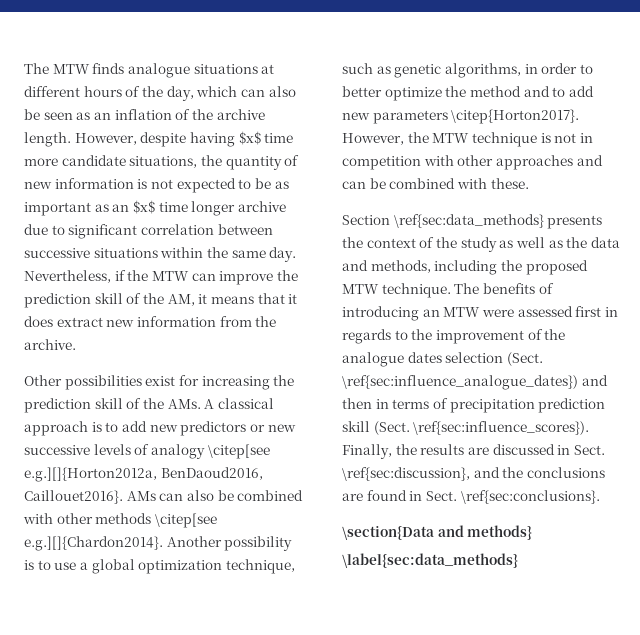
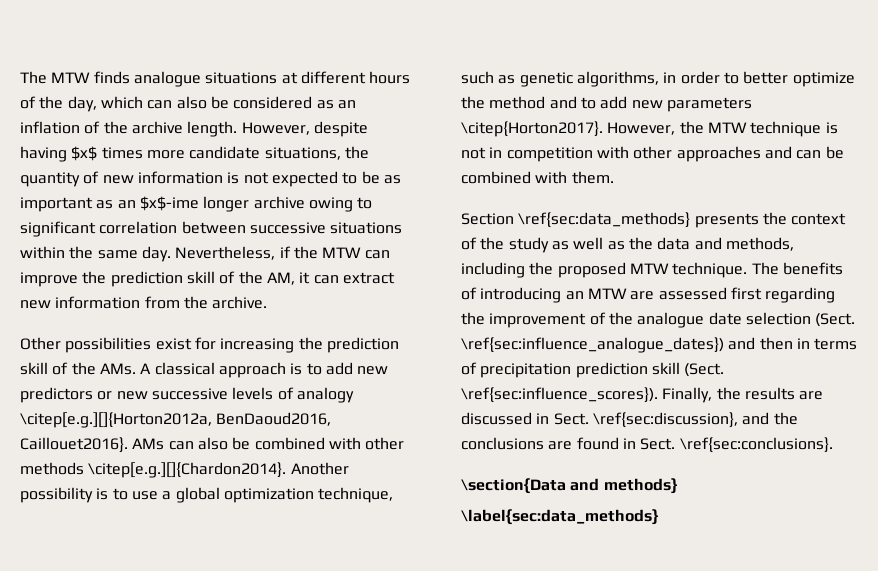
[43,112,73,120] seen -> [233,96,313,109] considered
[264,133,294,143] time -> [101,147,143,159] times
[132,200,188,214] $x$ time -> [139,196,199,211] $x$-ime
[24,224,48,235] due -> [308,197,353,212] owing
[210,293,298,304] [24,316,53,327] means that it does -> [313,275,339,284] can
[207,444,270,459] [24,467,157,482] \citep[see e.g.][]{Horton2012a, -> [20,412,212,428] \citep[e.g.][]{Horton2012a,
[154,513,217,528] [24,536,163,551] \citep[see e.g.][]{Chardon2014}. -> [88,462,287,478] \citep[e.g.][]{Chardon2014}.
[490,178,529,189] these. -> [571,171,614,184] them.
[481,309,514,317] were -> [630,291,655,300] are
[604,307,618,317] [342,329,408,344] in regards to -> [765,287,836,303] regarding
[407,352,442,363] dates -> [708,312,742,325] date

